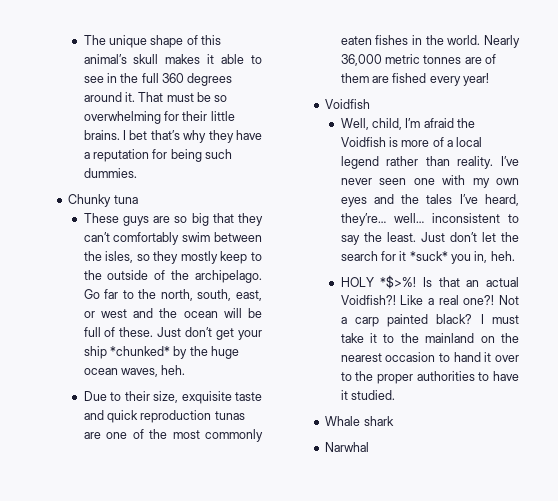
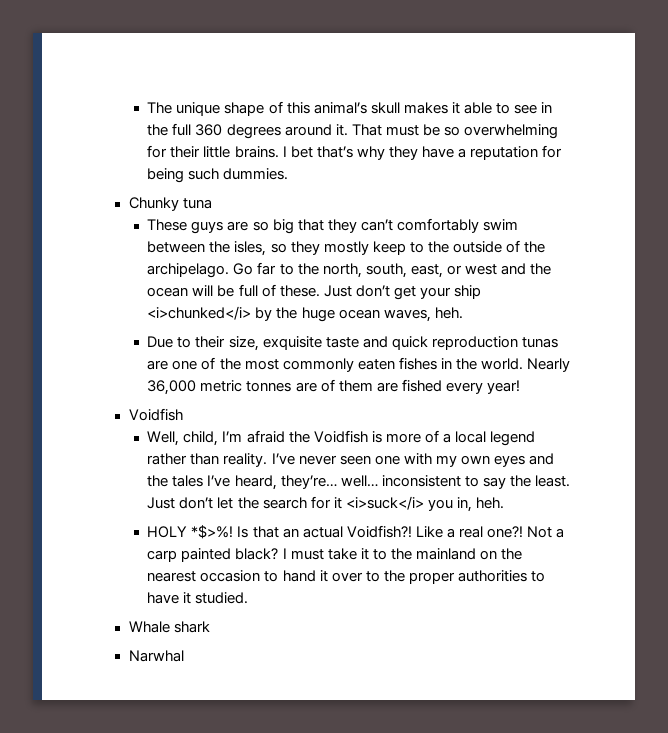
[109,346,170,356] *chunked* -> [147,306,252,320] <i>chunked</i>
[409,251,448,261] *suck* -> [345,496,424,510] <i>suck</i>

